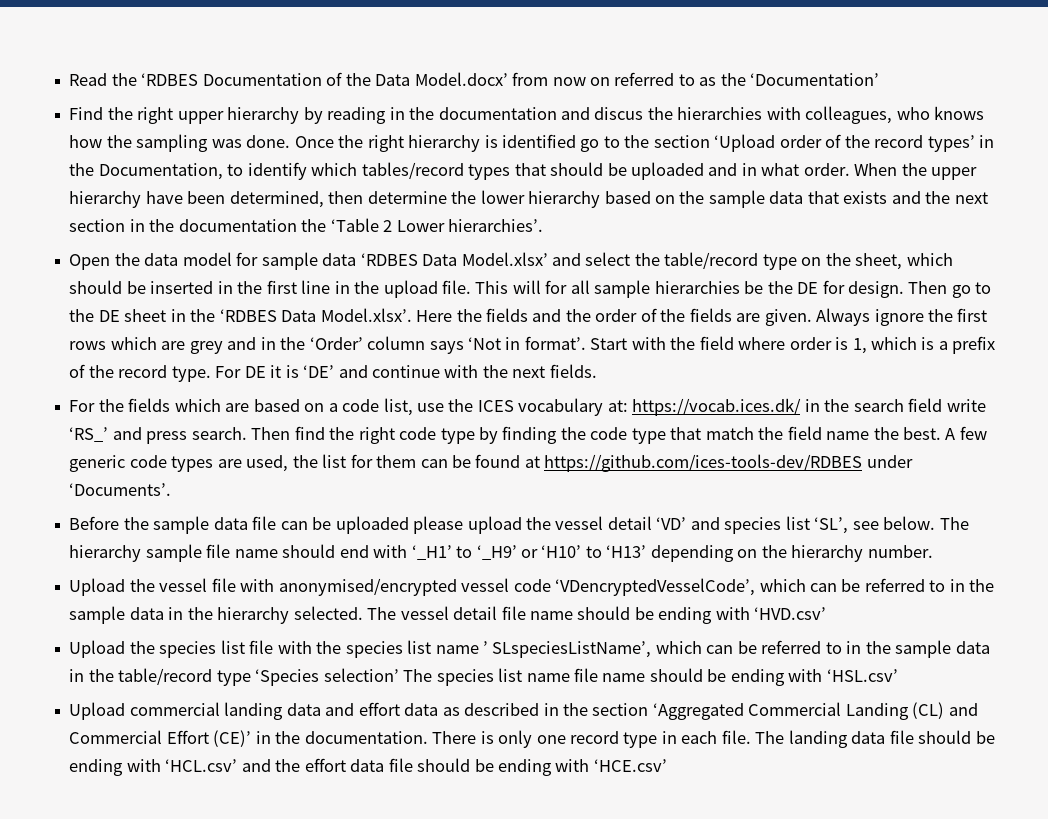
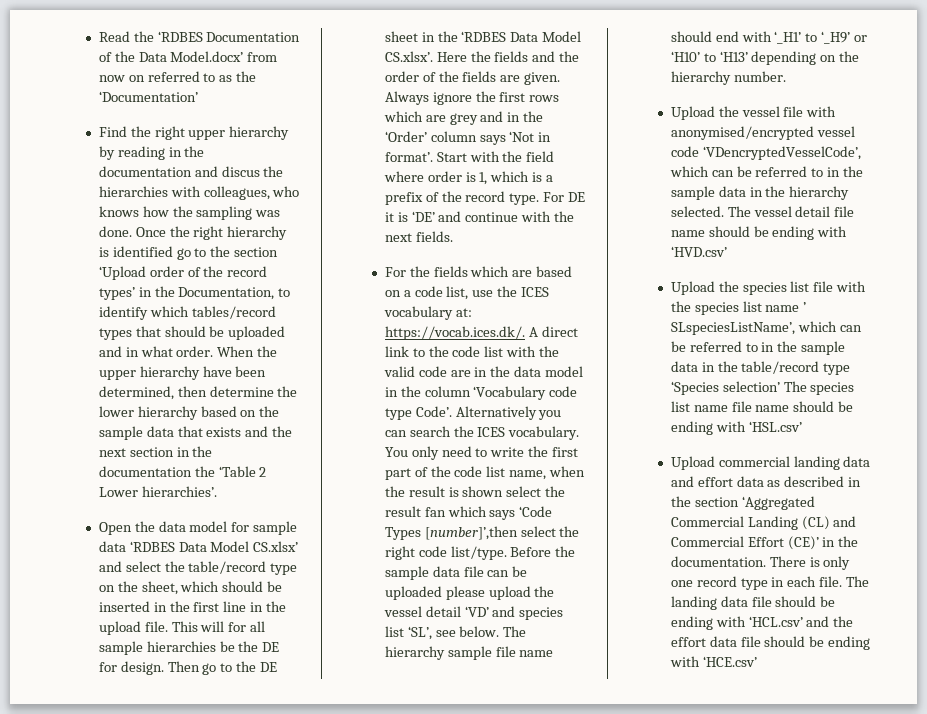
[461,252,548,266] Model.xlsx’ -> [210,541,299,552] Model CS.xlsx’
[320,308,412,322] Model.xlsx’. -> [542,31,582,42] [384,51,433,62] Model CS.xlsx’.
[632,398,986,416] [69,426,987,444] [69,454,913,472] [69,483,172,496] https://vocab.ices.dk/ in the search field write ‘RS_’ and press search. Then find the right code type by finding the code type that match the field name the best. A few generic code types are used, the list for them can be found at https://github.com/ices-tools-dev/RDBES under ‘Documents’. // -> [384,326,578,340] [384,346,560,357] [383,366,584,377] [384,386,578,400] [384,406,562,420] [384,426,580,440] [384,446,579,460] [384,466,586,480] [384,486,566,497] [384,506,553,520] [384,526,580,540] [384,546,507,560] https://vocab.ices.dk/. A direct link to the code list with the valid code are in the data model in the column ‘Vocabulary code type Code’. Alternatively you can search the ICES vocabulary. You only need to write the first part of the code list name, when the result is shown select the result fan which says ‘Code Types [number]’,then select the right code list/type.

